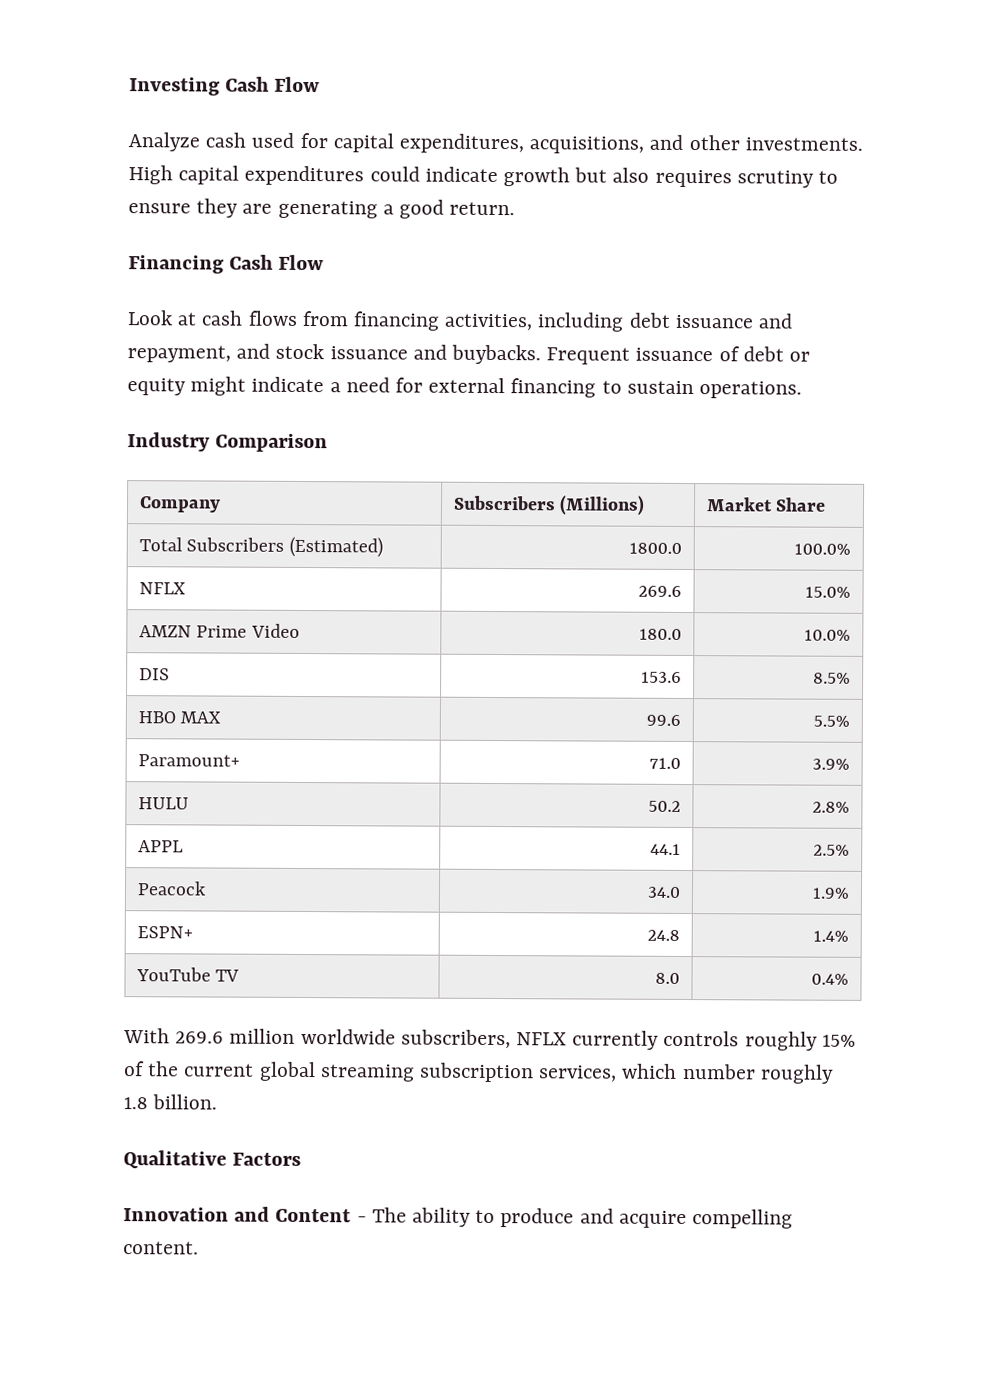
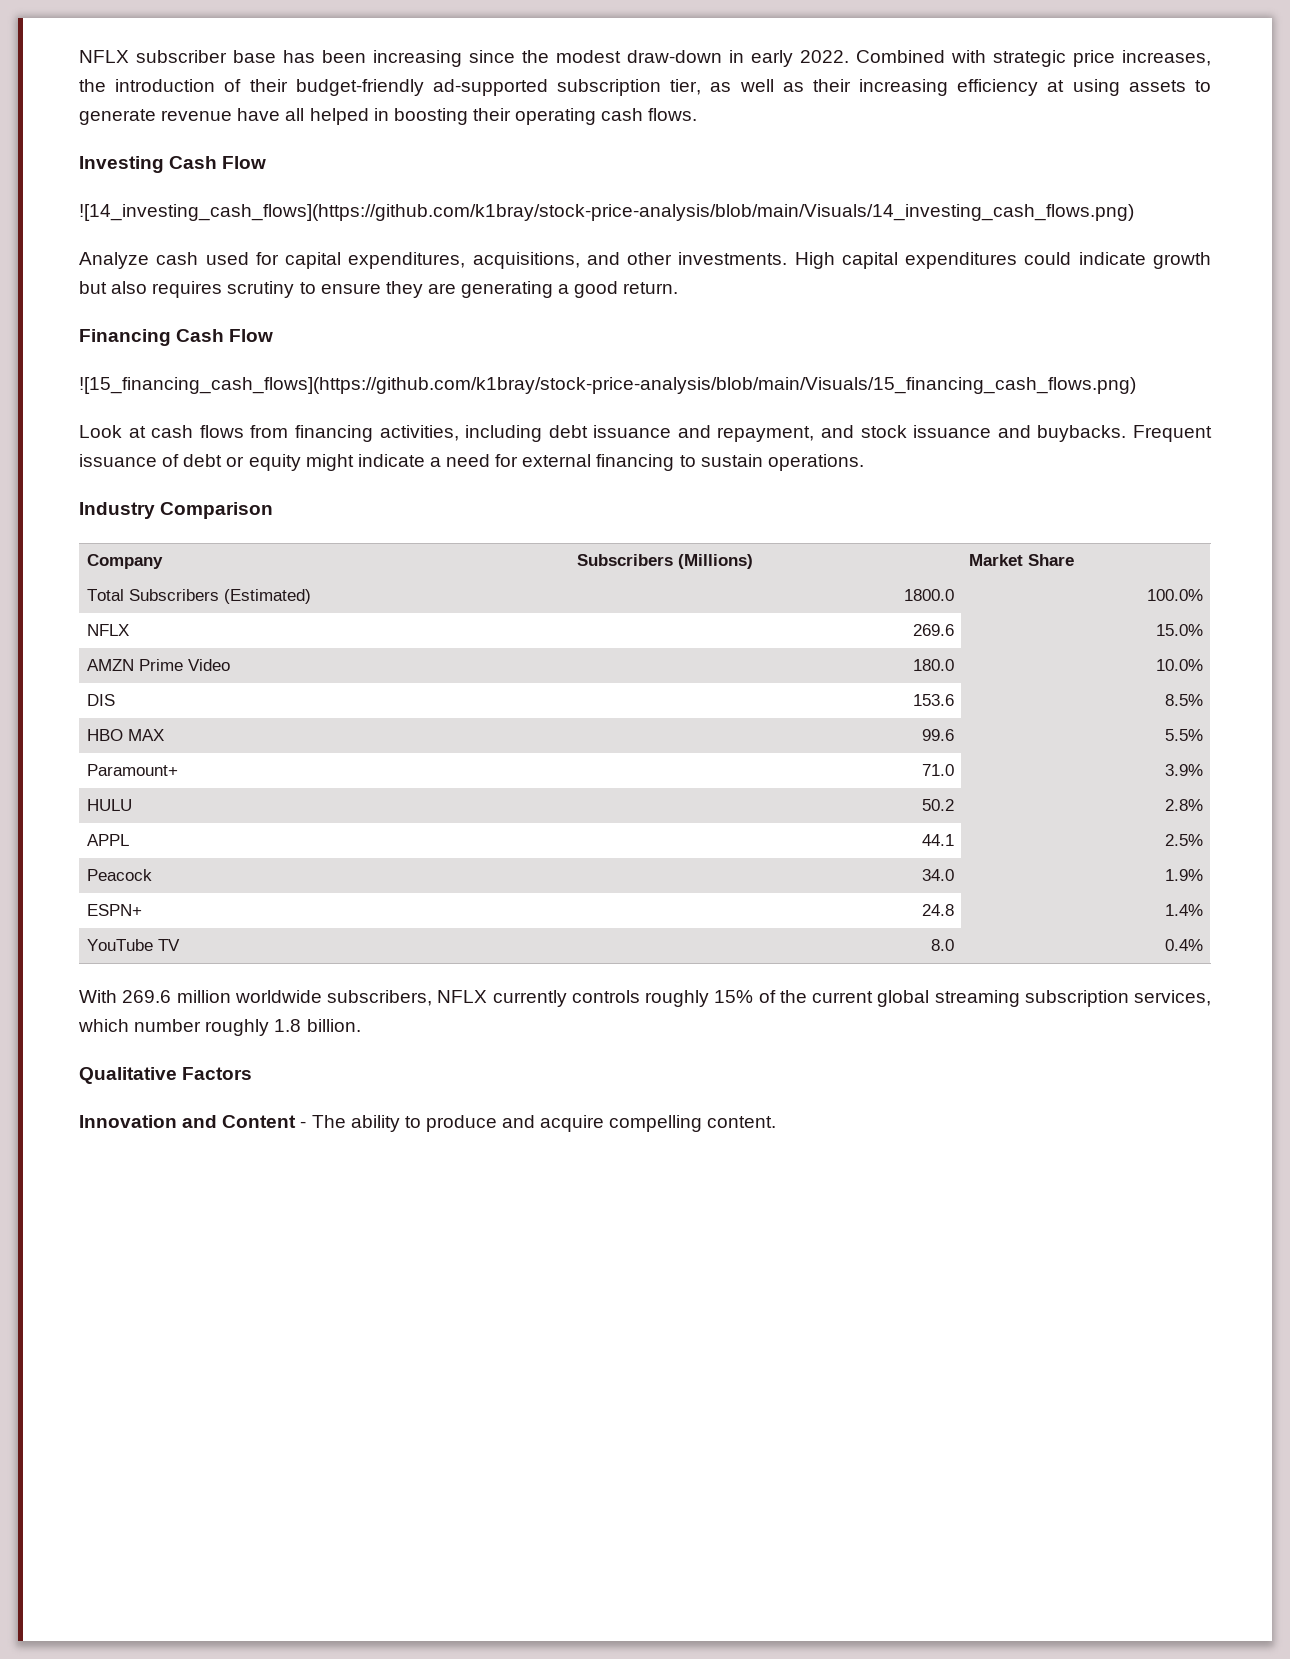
(129, 86) none -> [79,50,1211,67] [79,79,1211,96] [79,108,698,125] NFLX subscriber base has been increasing since the modest draw-down in early 2022. Combined with strategic price increases, the introduction of their budget-friendly ad-supported subscription tier, as well as their increasing efficiency at using assets to generate revenue have all helped in boosting their operating cash flows. //
(321, 84) none -> [79,204,1134,221] // ![14_investing_cash_flows](https://github.com/k1bray/stock-price-analysis/blob/main/Visuals/14_investing_cash_flows.png)
(325, 262) none -> [79,377,1136,394] // ![15_financing_cash_flows](https://github.com/k1bray/stock-price-analysis/blob/main/Visuals/15_financing_cash_flows.png)

